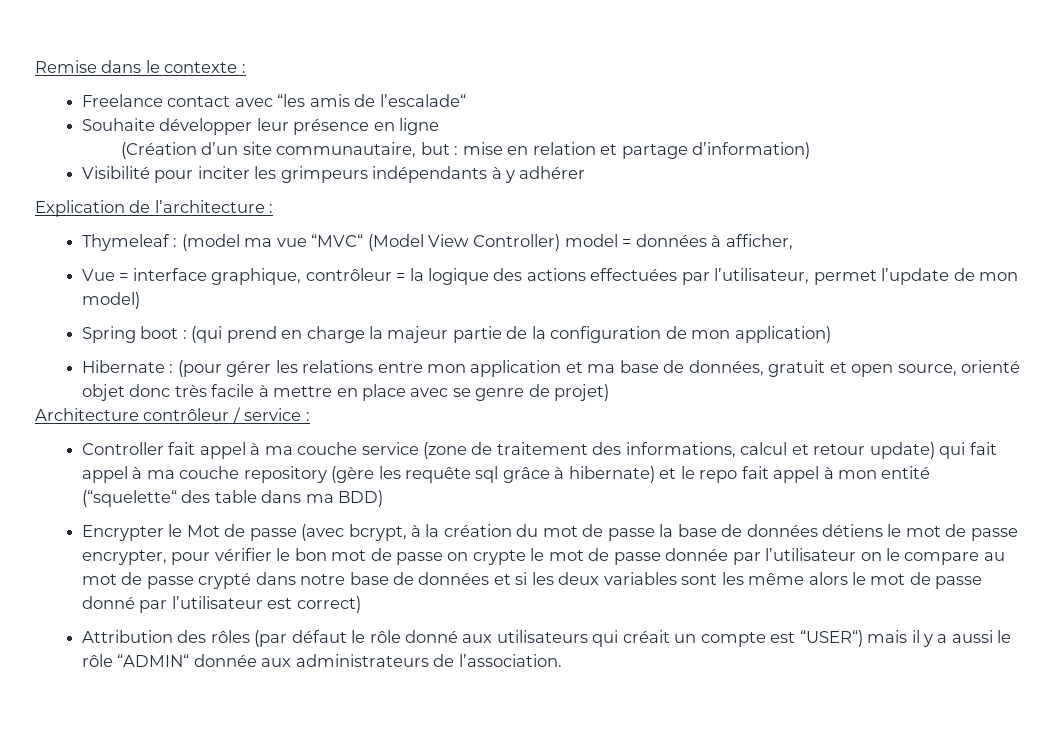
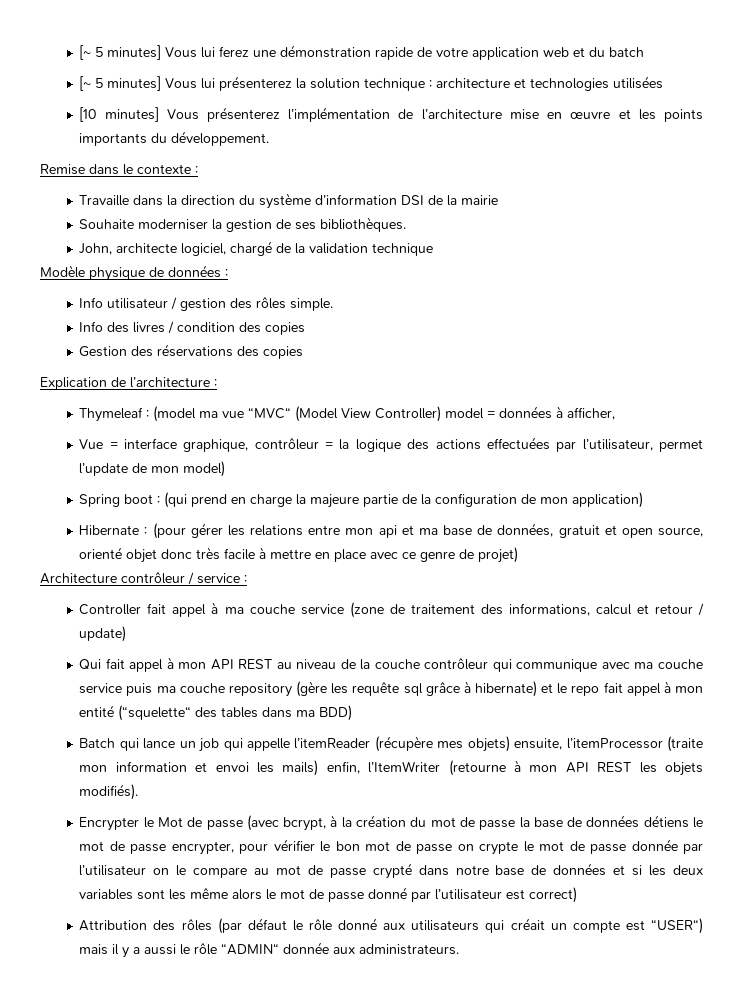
(35, 66) none -> [79,45,645,60] [79,76,664,91] [79,107,704,122] [79,131,270,146] [~ 5 minutes] Vous lui ferez une démonstration rapide de votre application web et du batch // [~ 5 minutes] Vous lui présenterez la solution technique : architecture et technologies utilisées // [10 minutes] Vous présenterez l’implémentation de l’architecture mise en œuvre et les points importants du développement. //
[81,94,466,107] [81,118,440,135] [121,142,811,159] [81,166,586,183] Freelance contact avec “les amis de l’escalade“ // Souhaite développer leur présence en ligne // (Création d’un site communautaire, but : mise en relation et partage d’information) // Visibilité pour inciter les grimpeurs indépendants à y adhérer -> [79,193,499,209] [79,217,407,232] [79,241,434,256] [40,265,228,281] [79,297,334,311] [79,321,306,335] [79,344,304,359] Travaille dans la direction du système d’information DSI de la mairie // Souhaite moderniser la gestion de ses bibliothèques. // John, architecte logiciel, chargé de la validation technique // Modèle physique de données : // Info utilisateur / gestion des rôles simple. // Info des livres / condition des copies // Gestion des réservations des copies
[387,326,449,343] majeur -> [310,494,360,508] majeure
[470,360,562,377] application -> [378,525,397,538] api
[452,388,471,397] se -> [402,552,417,559] ce
(866, 449) none -> [698,603,704,616] /
[939,442,997,459] [81,466,143,483] qui fait appel à -> [79,657,704,672] [79,683,153,696] // Qui fait appel à mon API REST au niveau de la couche contrôleur qui communique avec ma couche service puis
[214,490,257,503] table -> [221,707,259,718] tables
(384, 498) none -> [79,736,703,752] [79,760,704,776] [79,784,139,800] // Batch qui lance un job qui appelle l’itemReader (récupère mes objets) ensuite, l’itemProcessor (traite mon information et envoi les mails) enfin, l’ItemWriter (retourne à mon API REST les objets modifiés).
[295,654,562,667] administrateurs de l’association. -> [359,944,460,955] administrateurs.

